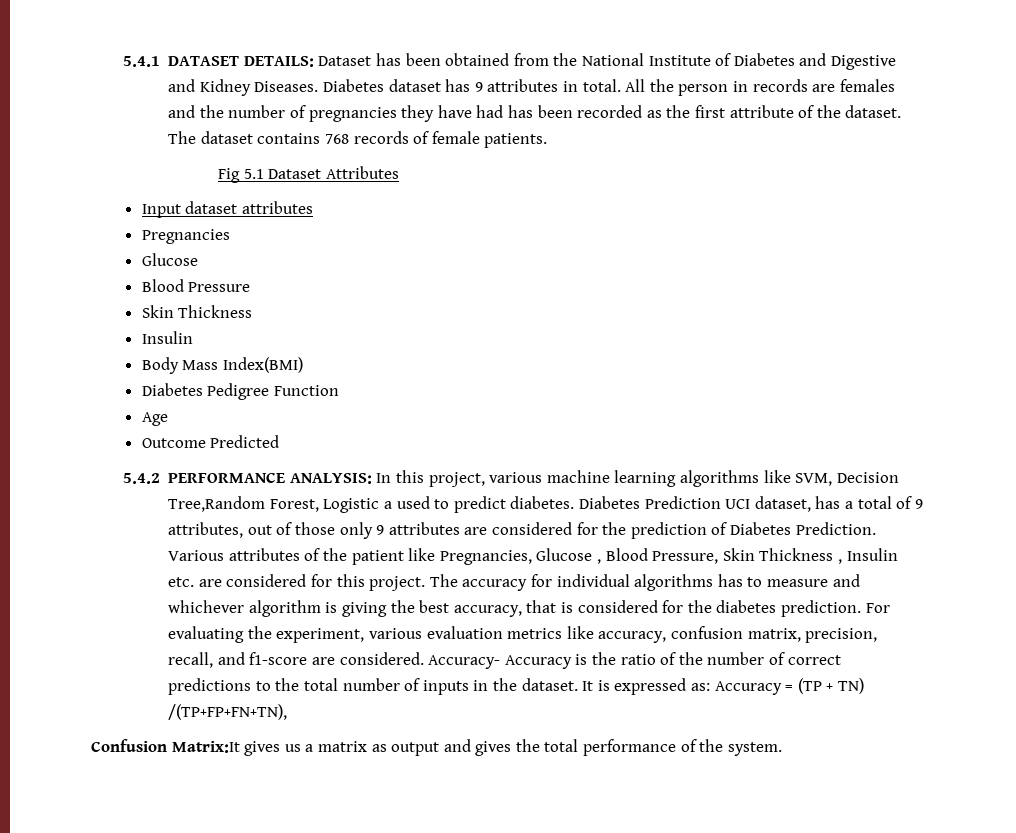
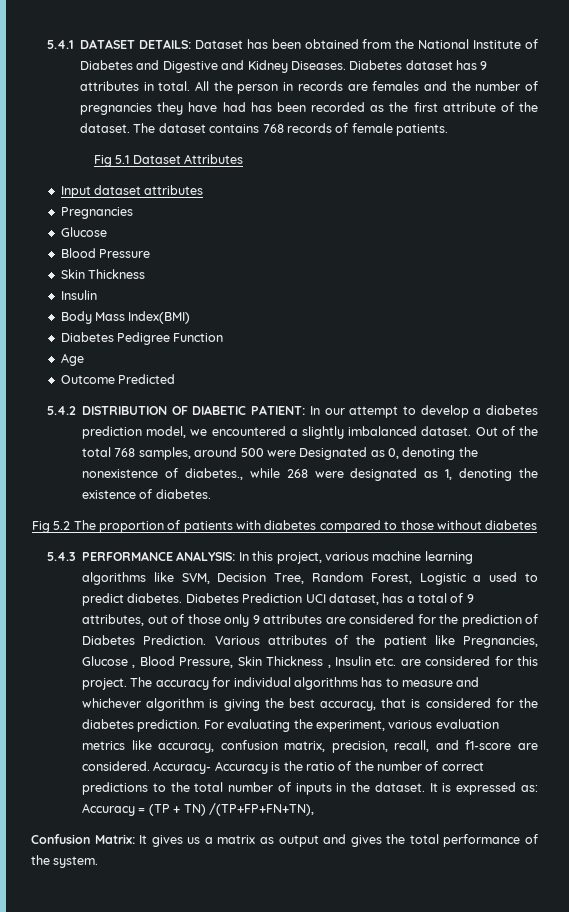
(160, 478) none -> [82,405,539,418] [82,426,539,439] [82,447,478,460] [82,468,539,481] [82,489,211,499] [31,520,538,533] [46,552,76,561] DISTRIBUTION OF DIABETIC PATIENT: In our attempt to develop a diabetes prediction model, we encountered a slightly imbalanced dataset. Out of the total 768 samples, around 500 were Designated as 0, denoting the nonexistence of diabetes., while 268 were designated as 1, denoting the existence of diabetes. // Fig 5.2 The proportion of patients with diabetes compared to those without diabetes // 5.4.3
[168,496,266,512] Tree,Random -> [274,572,364,584] Tree, Random
[171,741,240,753] Matrix:It -> [94,834,148,844] Matrix: It

